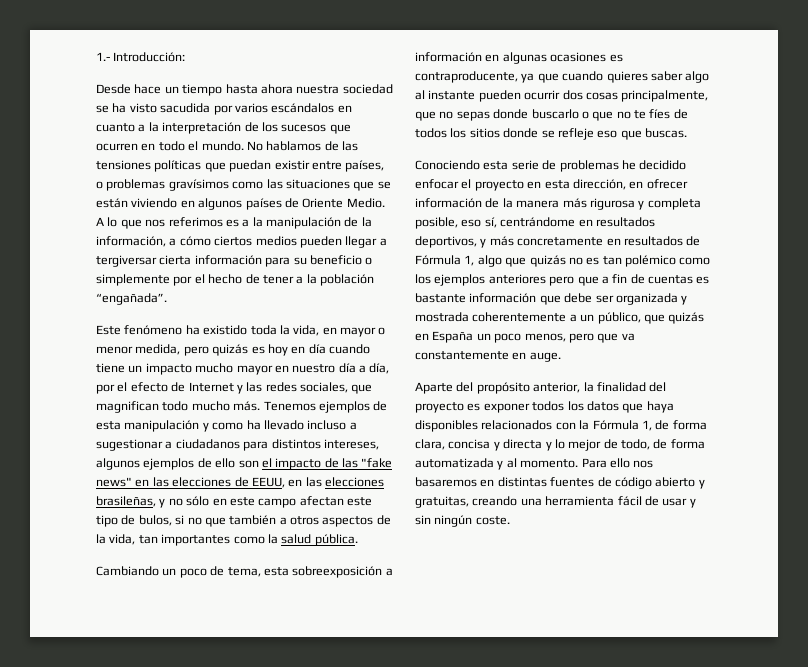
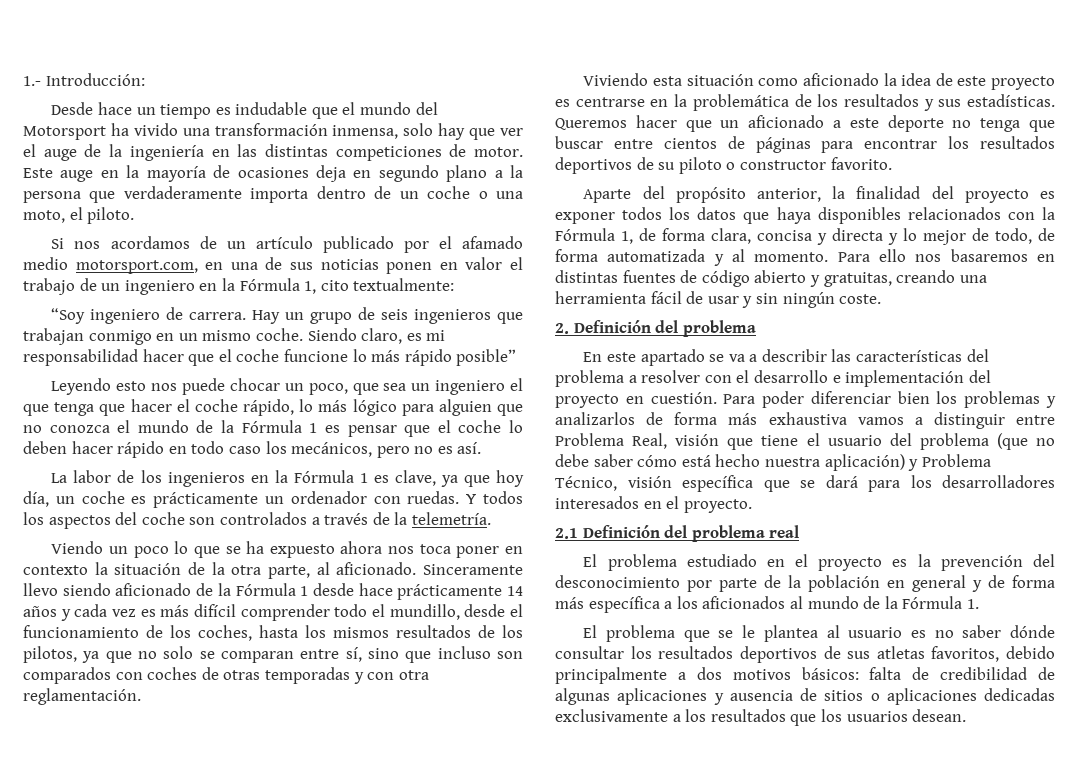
[225,84,393,94] [96,103,352,115] [96,122,351,134] [96,141,358,151] [96,160,385,172] [96,179,391,191] [96,198,385,210] [96,217,372,229] [96,236,387,248] [96,255,373,267] [96,274,374,286] [96,293,167,305] [96,325,386,337] [96,344,370,356] [96,363,390,375] [96,382,373,394] [96,401,388,413] [96,420,357,432] [96,439,379,451] [96,458,393,470] [96,477,384,488] [96,496,372,508] [96,515,391,527] [96,534,358,546] [96,566,393,578] [415,52,623,64] [415,71,710,83] [415,90,709,102] [415,109,688,121] [415,128,687,140] [415,160,687,172] [415,179,688,191] [415,198,701,210] [415,217,655,229] [415,236,701,248] [415,255,711,267] [415,274,710,286] [415,293,688,305] [415,312,705,324] [415,331,635,343] [415,351,561,362] hasta ahora nuestra sociedad se ha visto sacudida por varios escándalos en cuanto a la interpretación de los sucesos que ocurren en todo el mundo. No hablamos de las tensiones políticas que puedan existir entre países, o problemas gravísimos como las situaciones que se están viviendo en algunos países de Oriente Medio. A lo que nos referimos es a la manipulación de la información, a cómo ciertos medios pueden llegar a tergiversar cierta información para su beneficio o simplemente por el hecho de tener a la población “engañada”. // Este fenómeno ha existido toda la vida, en mayor o menor medida, pero quizás es hoy en día cuando tiene un impacto mucho mayor en nuestro día a día, por el efecto de Internet y las redes sociales, que magnifican todo mucho más. Tenemos ejemplos de esta manipulación y como ha llevado incluso a sugestionar a ciudadanos para distintos intereses, algunos ejemplos de ello son el impacto de las "fake news" en las elecciones de EEUU, en las elecciones brasileñas, y no sólo en este campo afectan este tipo de bulos, si no que también a otros aspectos de la vida, tan importantes como la salud pública. // Cambiando un poco de tema, esta sobreexposición a información en algunas ocasiones es contraproducente, ya que cuando quieres saber algo al instante pueden ocurrir dos cosas principalmente, que no sepas donde buscarlo o que no te fíes de todos los sitios donde se refleje eso que buscas. // Conociendo esta serie de problemas he decidido enfocar el proyecto en esta dirección, en ofrecer información de la manera más rigurosa y completa posible, eso sí, centrándome en resultados deportivos, y más concretamente en resultados de Fórmula 1, algo que quizás no es tan polémico como los ejemplos anteriores pero que a fin de cuentas es bastante información que debe ser organizada y mostrada coherentemente a un público, que quizás en España un poco menos, pero que va constantemente en auge. -> [215,102,438,119] [23,123,524,140] [23,144,523,161] [23,165,523,182] [23,186,524,203] [23,207,135,224] [51,236,523,253] [23,257,524,274] [23,278,455,295] [51,307,523,324] [23,328,446,345] [23,349,517,366] [51,378,523,395] [23,399,523,416] [23,420,524,437] [23,441,482,458] [51,470,524,487] [23,491,523,508] [23,512,491,529] [51,541,523,558] [23,562,523,579] [23,583,523,600] [23,604,523,621] [23,625,523,641] [23,646,523,663] [23,667,429,684] [23,688,141,705] [583,73,1055,90] [555,94,1055,111] [555,115,1055,132] [555,136,1055,153] [555,157,892,174] es indudable que el mundo del Motorsport ha vivido una transformación inmensa, solo hay que ver el auge de la ingeniería en las distintas competiciones de motor. Este auge en la mayoría de ocasiones deja en segundo plano a la persona que verdaderamente importa dentro de un coche o una moto, el piloto. // Si nos acordamos de un artículo publicado por el afamado medio motorsport.com, en una de sus noticias ponen en valor el trabajo de un ingeniero en la Fórmula 1, cito textualmente: // “Soy ingeniero de carrera. Hay un grupo de seis ingenieros que trabajan conmigo en un mismo coche. Siendo claro, es mi responsabilidad hacer que el coche funcione lo más rápido posible” // Leyendo esto nos puede chocar un poco, que sea un ingeniero el que tenga que hacer el coche rápido, lo más lógico para alguien que no conozca el mundo de la Fórmula 1 es pensar que el coche lo deben hacer rápido en todo caso los mecánicos, pero no es así. // La labor de los ingenieros en la Fórmula 1 es clave, ya que hoy día, un coche es prácticamente un ordenador con ruedas. Y todos los aspectos del coche son controlados a través de la telemetría. // Viendo un poco lo que se ha expuesto ahora nos toca poner en contexto la situación de la otra parte, al aficionado. Sinceramente llevo siendo aficionado de la Fórmula 1 desde hace prácticamente 14 años y cada vez es más difícil comprender todo el mundillo, desde el funcionamiento de los coches, hasta los mismos resultados de los pilotos, ya que no solo se comparan entre sí, sino que incluso son comparados con coches de otras temporadas y con otra reglamentación. // Viviendo esta situación como aficionado la idea de este proyecto es centrarse en la problemática de los resultados y sus estadísticas. Queremos hacer que un aficionado a este deporte no tenga que buscar entre cientos de páginas para encontrar los resultados deportivos de su piloto o constructor favorito.
(510, 520) none -> [555,320,756,337] [583,349,989,366] [555,370,991,387] [555,391,1056,408] [555,412,1055,429] [555,433,1055,450] [555,454,991,471] [555,475,1055,492] [555,496,752,513] [555,525,800,542] [583,554,1055,571] [555,575,1055,592] [555,596,979,613] [583,625,1055,642] [555,646,1055,663] [555,667,1055,684] [555,688,1055,705] [555,709,967,726] // 2. Definición del problema // En este apartado se va a describir las características del problema a resolver con el desarrollo e implementación del proyecto en cuestión. Para poder diferenciar bien los problemas y analizarlos de forma más exhaustiva vamos a distinguir entre Problema Real, visión que tiene el usuario del problema (que no debe saber cómo está hecho nuestra aplicación) y Problema Técnico, visión específica que se dará para los desarrolladores interesados en el proyecto. // 2.1 Definición del problema real // El problema estudiado en el proyecto es la prevención del desconocimiento por parte de la población en general y de forma más específica a los aficionados al mundo de la Fórmula 1. // El problema que se le plantea al usuario es no saber dónde consultar los resultados deportivos de sus atletas favoritos, debido principalmente a dos motivos básicos: falta de credibilidad de algunas aplicaciones y ausencia de sitios o aplicaciones dedicadas exclusivamente a los resultados que los usuarios desean.

